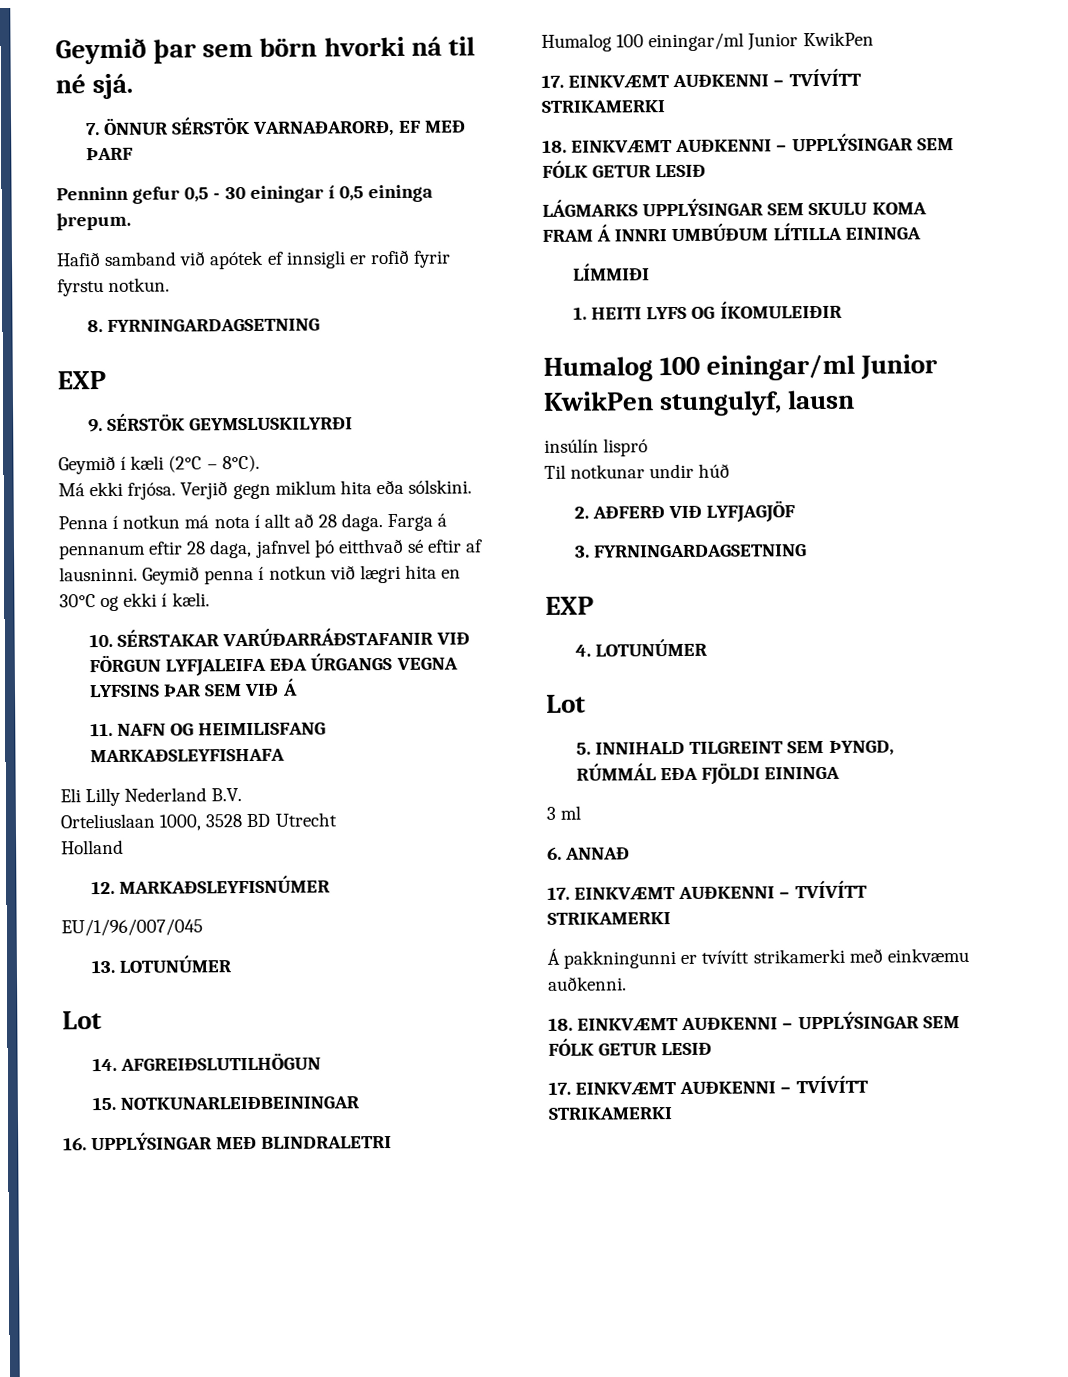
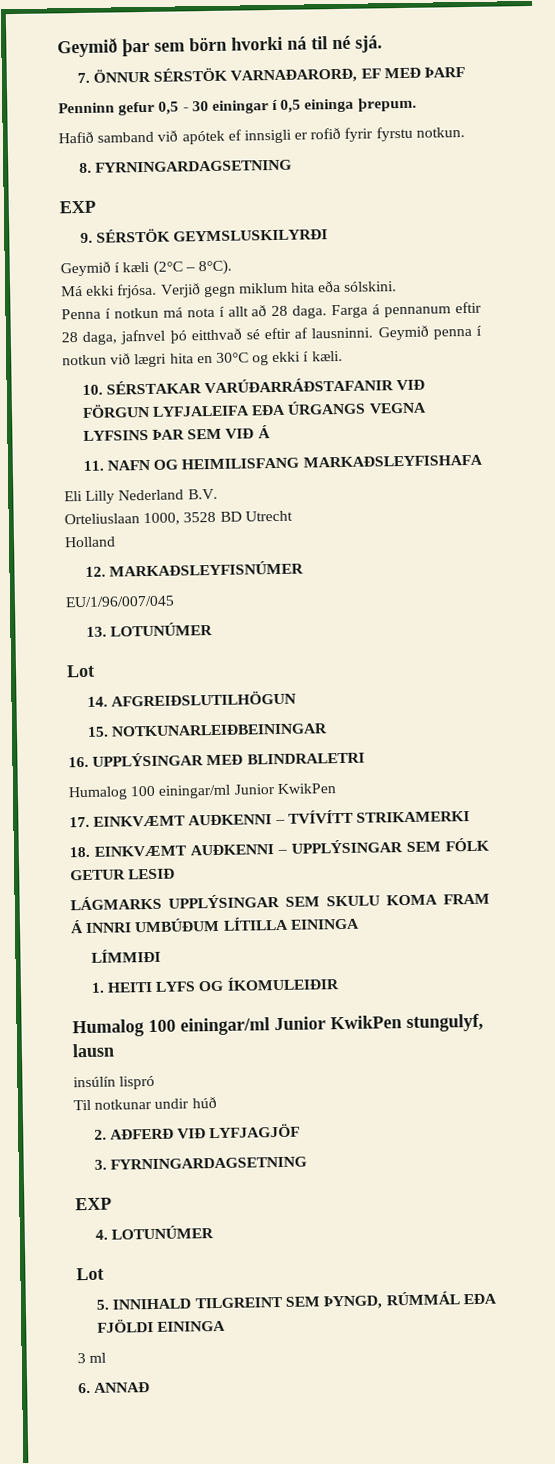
[547,880,867,900] [547,912,671,925] [547,947,969,969] [548,976,627,991] [548,1011,960,1031] [548,1038,713,1056] [548,1075,868,1095] [548,1107,673,1120] // 17. EINKVÆMT AUÐKENNI – TVÍVÍTT STRIKAMERKI // Á pakkningunni er tvívítt strikamerki með einkvæmu auðkenni. // 18. EINKVÆMT AUÐKENNI – UPPLÝSINGAR SEM FÓLK GETUR LESIÐ // 17. EINKVÆMT AUÐKENNI – TVÍVÍTT STRIKAMERKI -> (151, 1387) none

